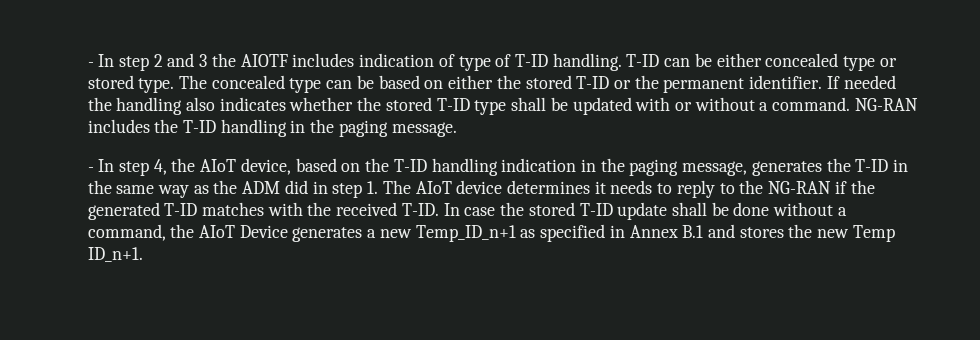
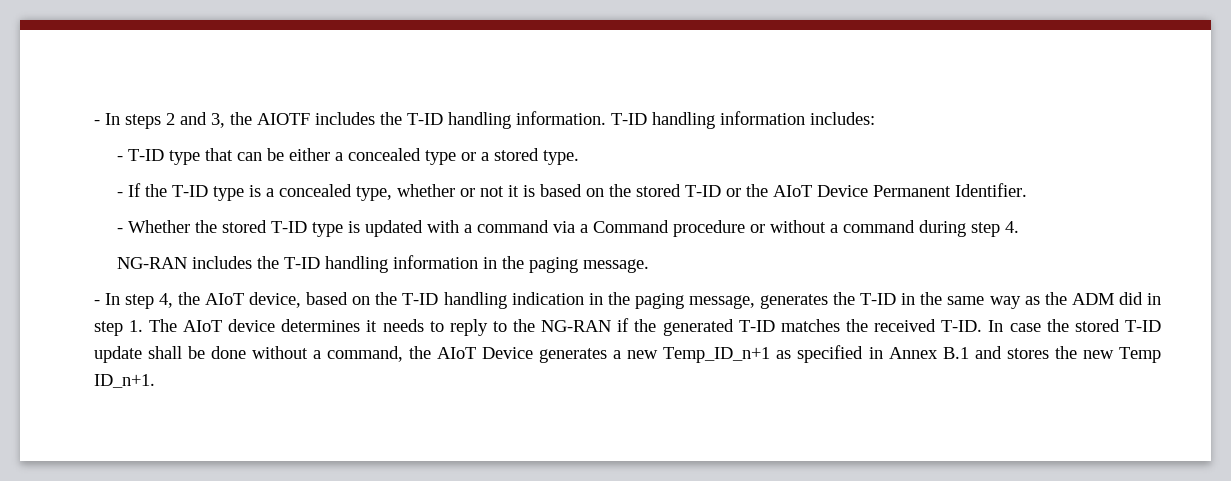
[87,54,150,71] - In step -> [93,113,161,129] - In steps
[199,54,208,67] 3 -> [210,113,225,128] 3,
[359,53,660,71] indication of type of T-ID handling. T-ID -> [379,111,875,129] [117,148,234,165] the T-ID handling information. T-ID handling information includes: // - T-ID type that
(762, 60) none -> [335,152,344,161] a
(897, 62) none -> [481,152,490,161] a
[179,75,494,93] The concealed type can be based on either -> [117,183,605,201] // - If the T-ID type is a concealed type, whether or not it is based on
[663,75,896,93] [87,97,851,115] permanent identifier. If needed the handling also indicates whether the stored T-ID type shall be updated with or without a command. -> [773,183,1028,197] [117,220,1020,237] AIoT Device Permanent Identifier. // - Whether the stored T-ID type is updated with a command via a Command procedure or without a command during step 4. //
(287, 128) none -> [393,255,479,269] information
[267,202,303,216] with -> (840, 325) none

